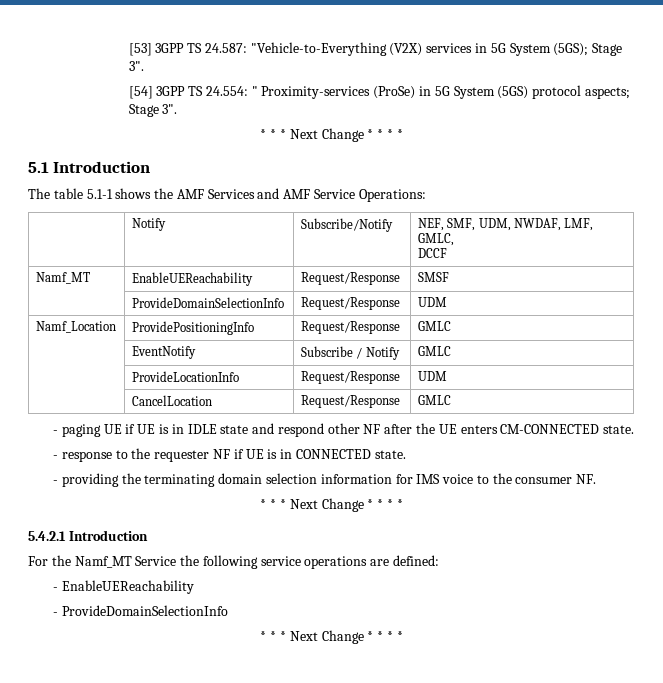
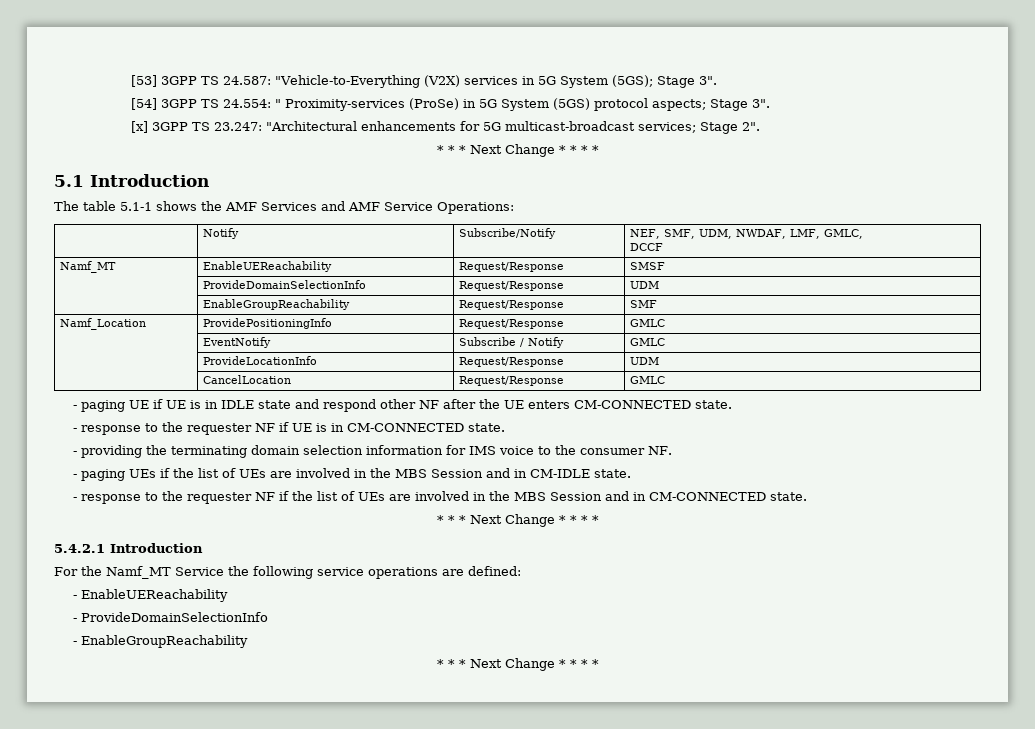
(178, 109) none -> [131,121,761,134] // [x] 3GPP TS 23.247: "Architectural enhancements for 5G multicast-broadcast services; Stage 2".
(447, 302) none -> [203,299,351,310] [459,300,565,310] [630,300,658,308] // | EnableGroupReachability | Request/Response | SMF
[295,449,371,459] CONNECTED -> [347,423,465,432] CM-CONNECTED
(597, 479) none -> [73,468,632,481] [73,491,808,504] // - paging UEs if the list of UEs are involved in the MBS Session and in CM-IDLE state. // - response to the requester NF if the list of UEs are involved in the MBS Session and in CM-CONNECTED state.
(228, 610) none -> [73,635,249,648] // - EnableGroupReachability

